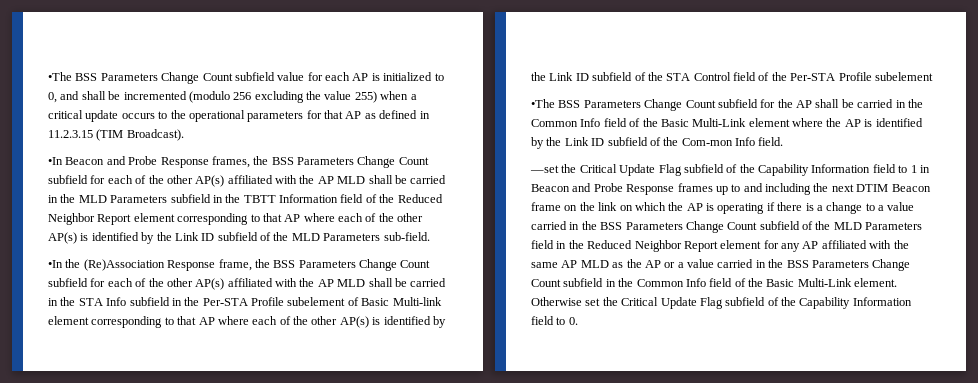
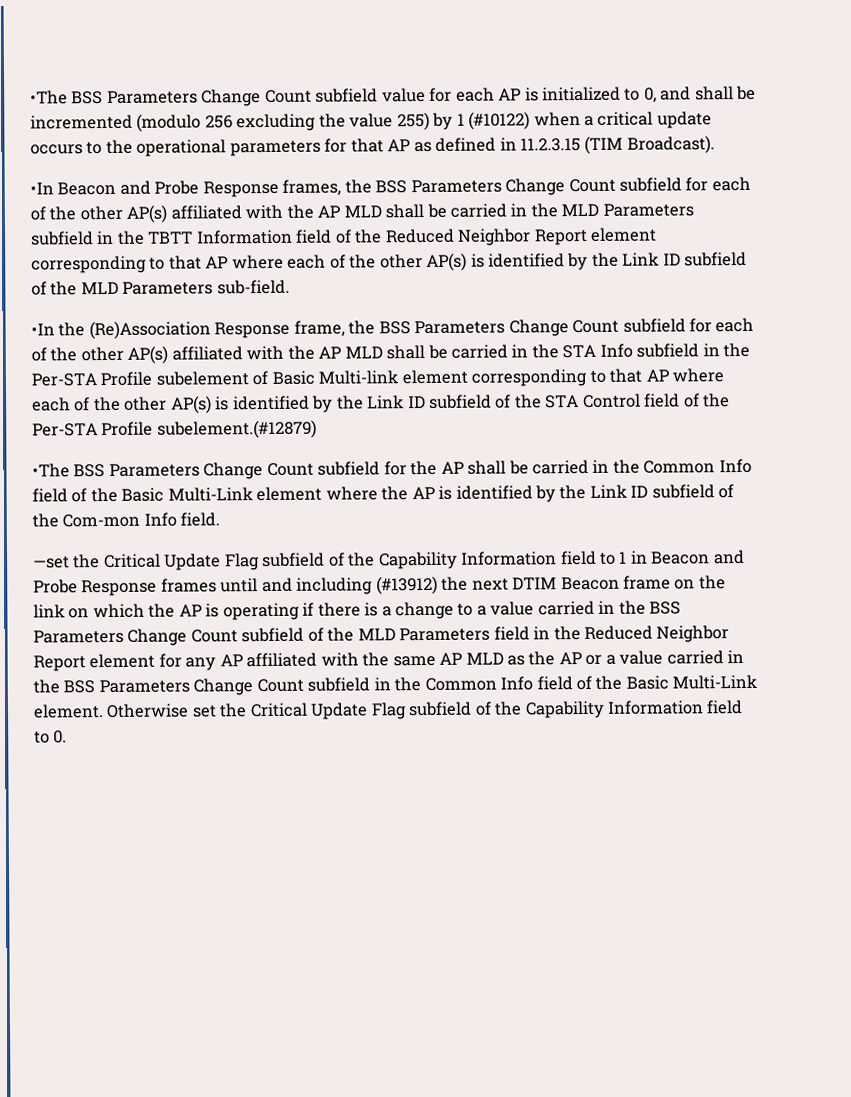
(377, 97) none -> [432,111,531,130] by 1 (#10122)
[874,72,933,81] subelement -> [156,419,317,439] subelement.(#12879)
[715,184,741,195] up to -> [220,578,259,593] until
(811, 189) none -> [375,575,438,595] (#13912)

